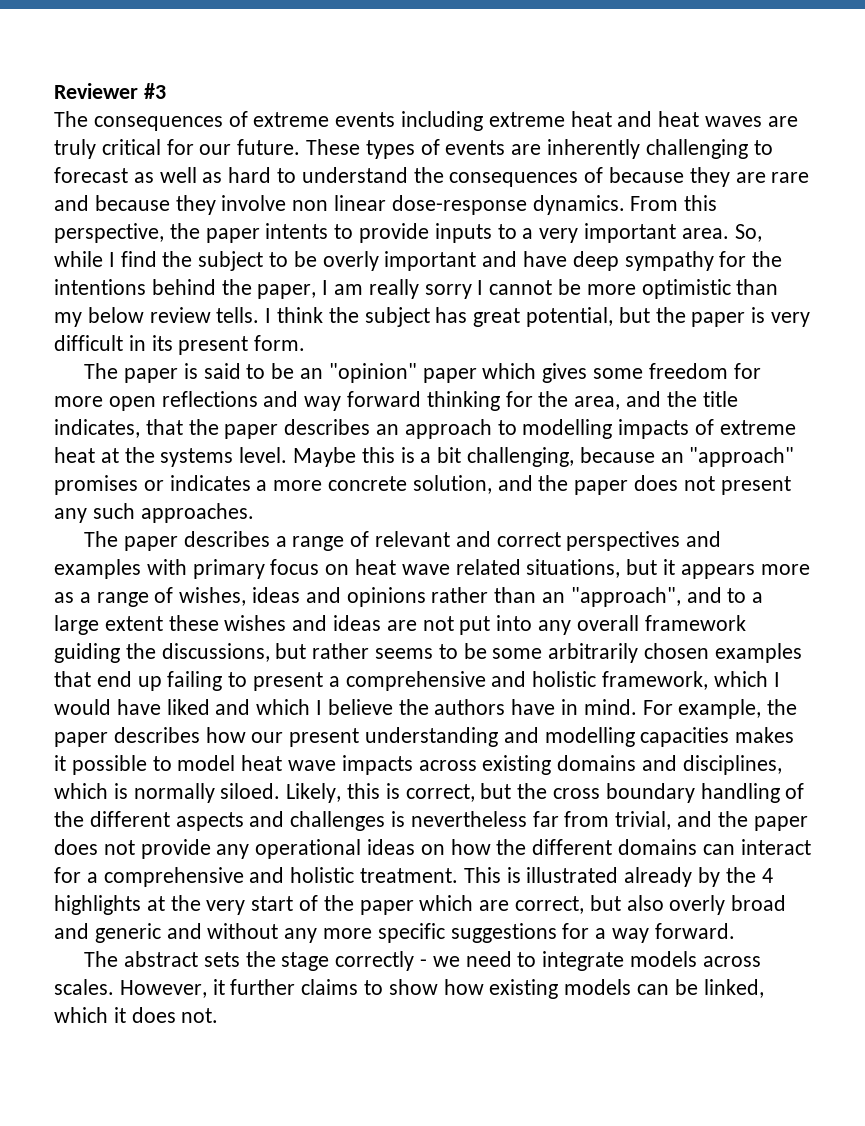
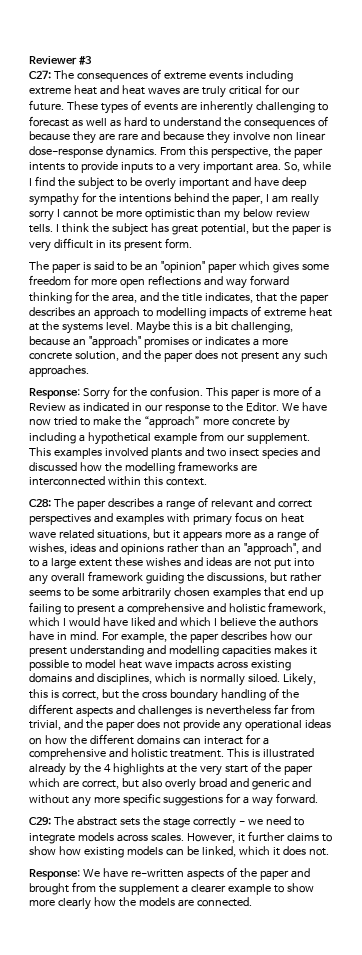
(166, 91) none -> [29,70,51,79] C27:
(254, 513) none -> [29,386,321,400] [29,402,327,414] [29,416,290,429] [29,431,310,445] [29,447,320,459] [29,461,257,474] [29,476,207,486] [29,499,51,507] Response: Sorry for the confusion. This paper is more of a Review as indicated in our response to the Editor. We have now tried to make the “approach” more concrete by including a hypothetical example from our supplement. This examples involved plants and two insect species and discussed how the modelling frameworks are interconnected within this context. // C28:
(735, 931) none -> [29,817,51,825] C29:
(219, 1015) none -> [29,867,310,880] [29,882,314,895] [29,897,252,910] // Response: We have re-written aspects of the paper and brought from the supplement a clearer example to show more clearly how the models are connected.

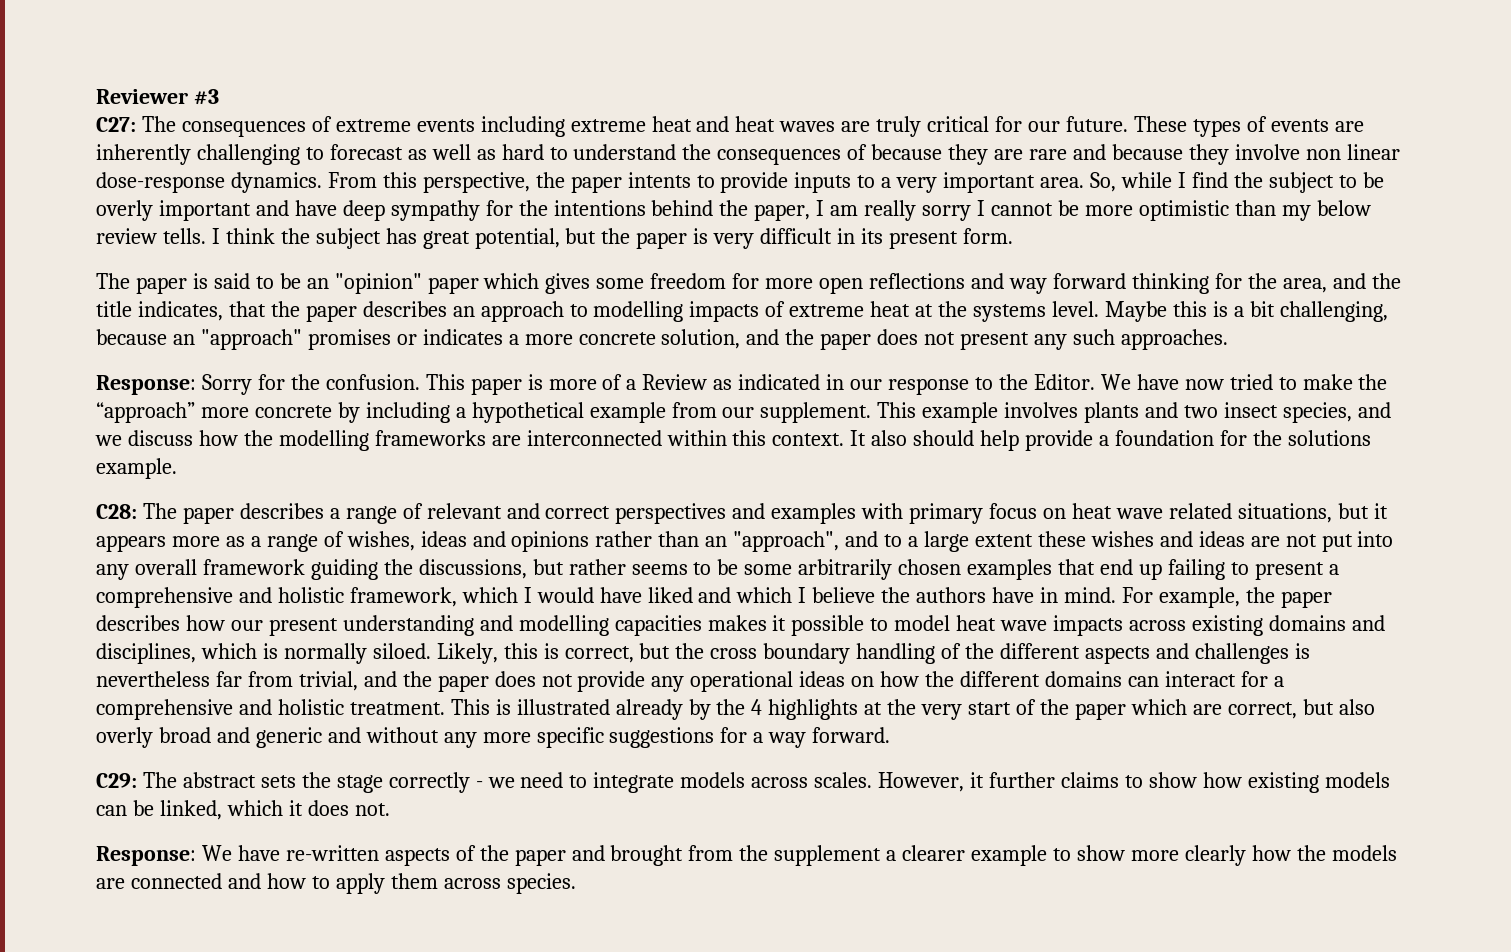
[53,447,148,459] examples involved -> [922,402,1079,423] example involves
[261,447,320,459] [29,462,77,471] species and discussed -> [1282,402,1391,423] [95,430,193,446] species, and we discuss
(207, 482) none -> [850,430,1371,451] [96,458,177,479] It also should help provide a foundation for the solutions example.
[196,897,252,907] connected. -> [130,873,576,894] connected and how to apply them across species.

